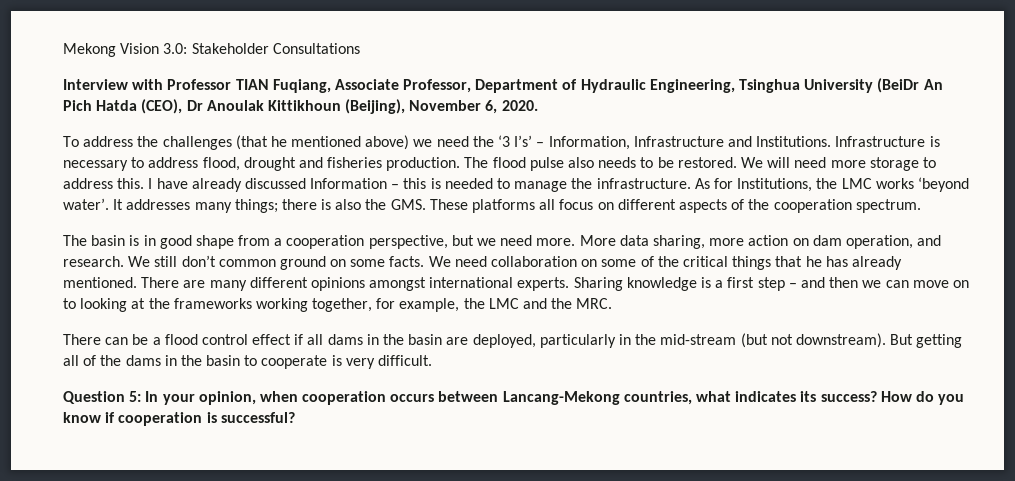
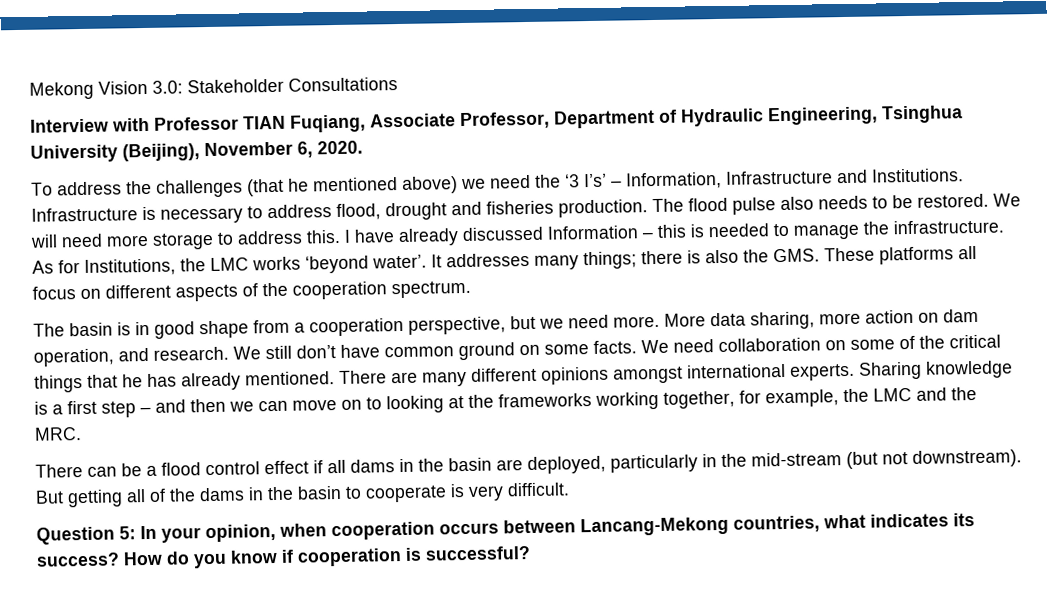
[877,78,943,93] [63,99,341,114] (BeiDr An Pich Hatda (CEO), Dr Anoulak Kittikhoun -> (118, 153) none
(216, 261) none -> [340,344,380,358] have

